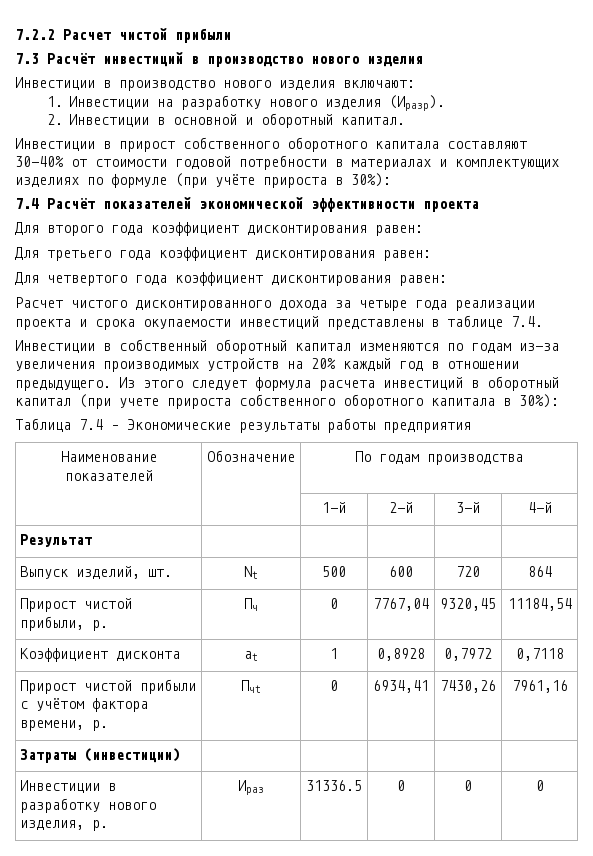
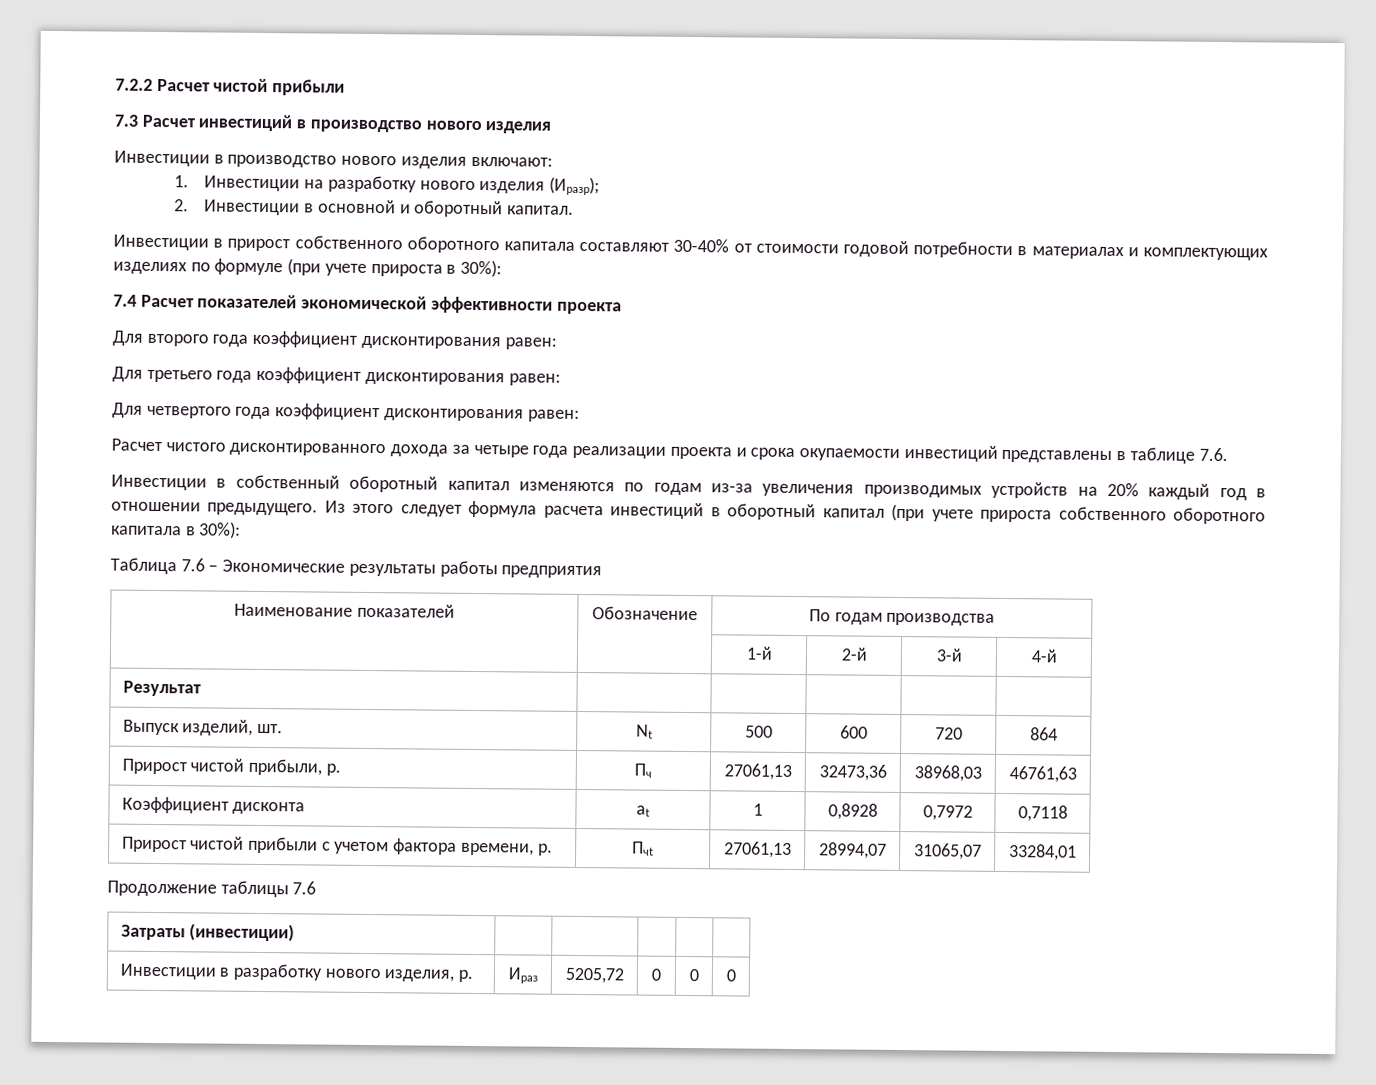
[47,53,95,64] Расчёт -> [141,114,196,128] Расчет
[388,95,445,111] (Иразр). -> [549,176,601,196] (Иразр);
[215,174,255,187] учёте -> [324,263,367,276] учете
[47,198,95,209] Расчёт -> [140,294,194,308] Расчет
[511,316,543,327] 7.4. -> [1198,447,1228,462] 7.6.
[79,419,103,430] 7.4 -> [180,558,205,572] 7.6
[330,598,338,609] [373,598,429,611] [440,598,496,611] [507,598,572,611] 0 | 7767,04 | 9320,45 | 11184,54 -> [723,763,792,780] [818,764,887,781] [913,765,982,782] [1008,766,1077,783] 27061,13 | 32473,36 | 38968,03 | 46761,63
[36,698,85,711] учётом -> [334,841,390,855] учетом
[330,680,338,691] [373,680,429,693] [440,680,496,693] [511,680,568,693] 0 | 6934,41 | 7430,26 | 7961,16 -> [723,841,792,858] [818,842,887,859] [913,843,982,860] [1008,844,1077,861] [107,880,317,898] 27061,13 | 28994,07 | 31065,07 | 33284,01 // Продолжение таблицы 7.6
[306,780,362,791] 31336.5 -> [564,967,624,984] 5205,72

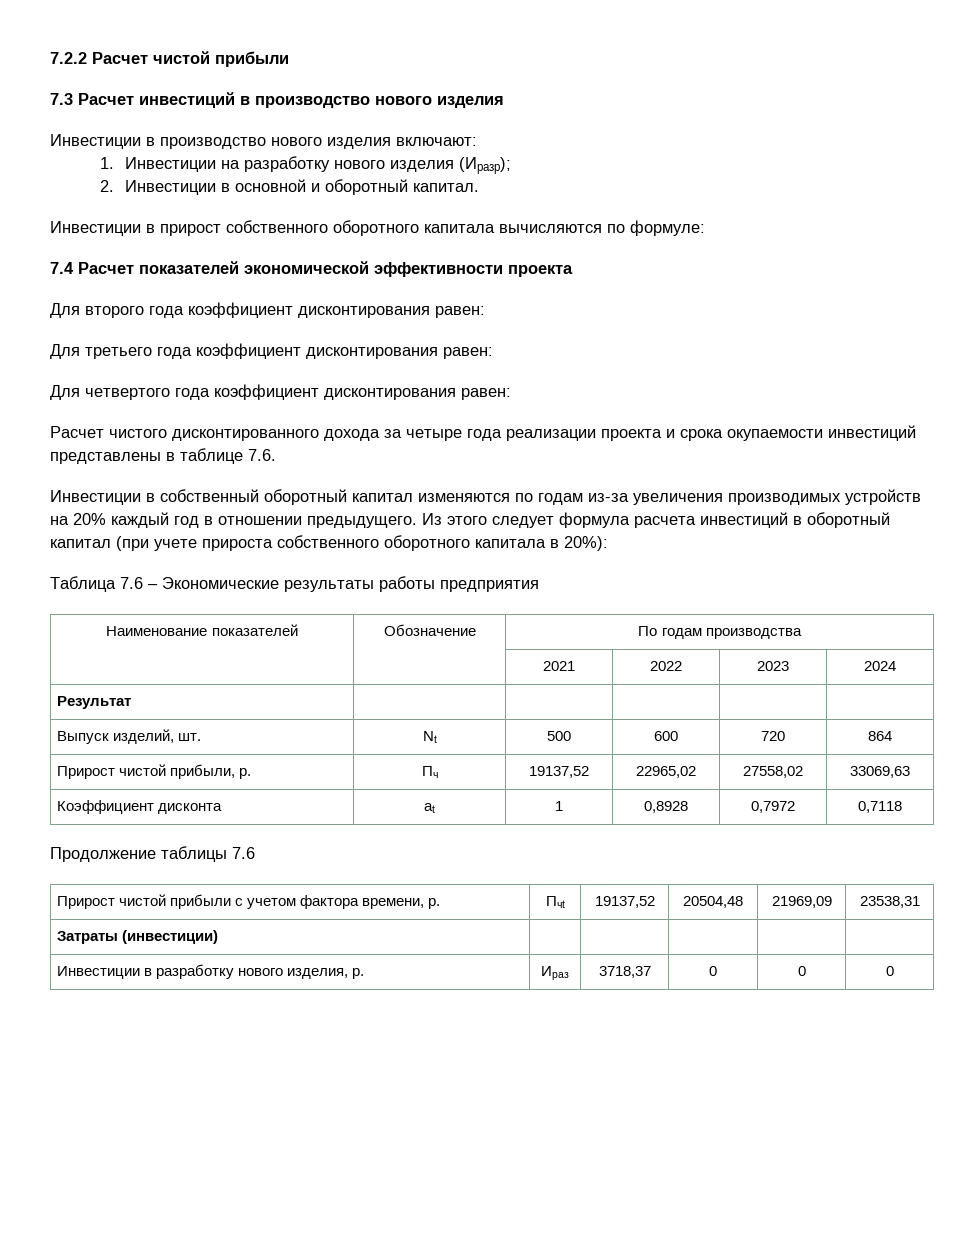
[579,238,1269,261] [113,258,503,278] составляют 30-40% от стоимости годовой потребности в материалах и комплектующих изделиях по формуле (при учете прироста в 30%): -> [499,220,705,236] вычисляются по формуле:
[199,521,242,539] 30%): -> [564,536,608,551] 20%):
[745,646,773,660] [840,647,868,661] [935,648,963,662] [1030,649,1058,663] 1-й | 2-й | 3-й | 4-й -> [543,661,575,671] [649,661,682,671] [756,661,789,671] [863,661,896,671] 2021 | 2022 | 2023 | 2024
[723,763,792,780] [818,764,887,781] [913,765,982,782] [1008,766,1077,783] 27061,13 | 32473,36 | 38968,03 | 46761,63 -> [529,766,589,778] [635,766,696,778] [742,766,803,778] [849,766,910,778] 19137,52 | 22965,02 | 27558,02 | 33069,63
(1068, 813) none -> [50,846,255,862] // Продолжение таблицы 7.6
[723,841,792,858] [818,842,887,859] [913,843,982,860] [1008,844,1077,861] [107,880,317,898] 27061,13 | 28994,07 | 31065,07 | 33284,01 // Продолжение таблицы 7.6 -> [594,896,655,908] [682,896,743,908] [771,896,832,908] [859,896,920,908] 19137,52 | 20504,48 | 21969,09 | 23538,31
[564,967,624,984] 5205,72 -> [598,966,651,978] 3718,37

